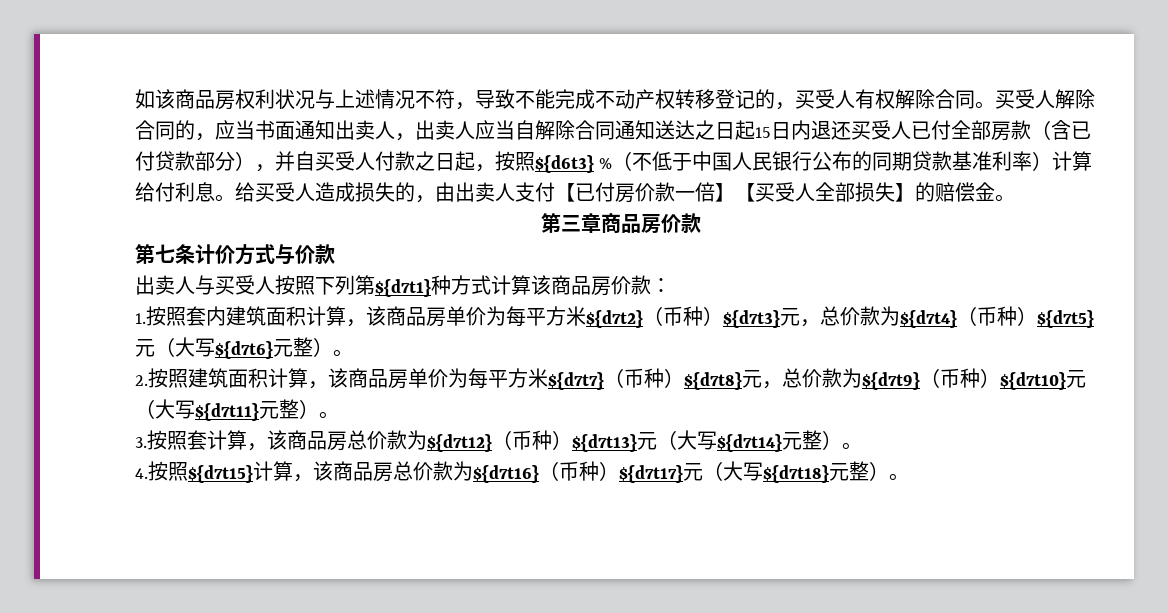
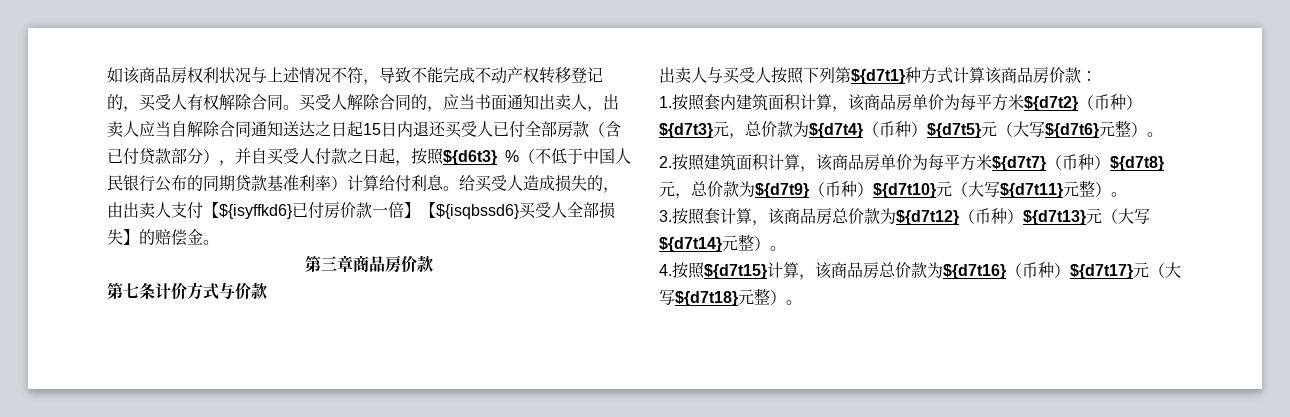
(575, 192) none -> [219,204,293,219] ${isyffkd6}
(755, 192) none -> [436,204,520,219] ${isqbssd6}

